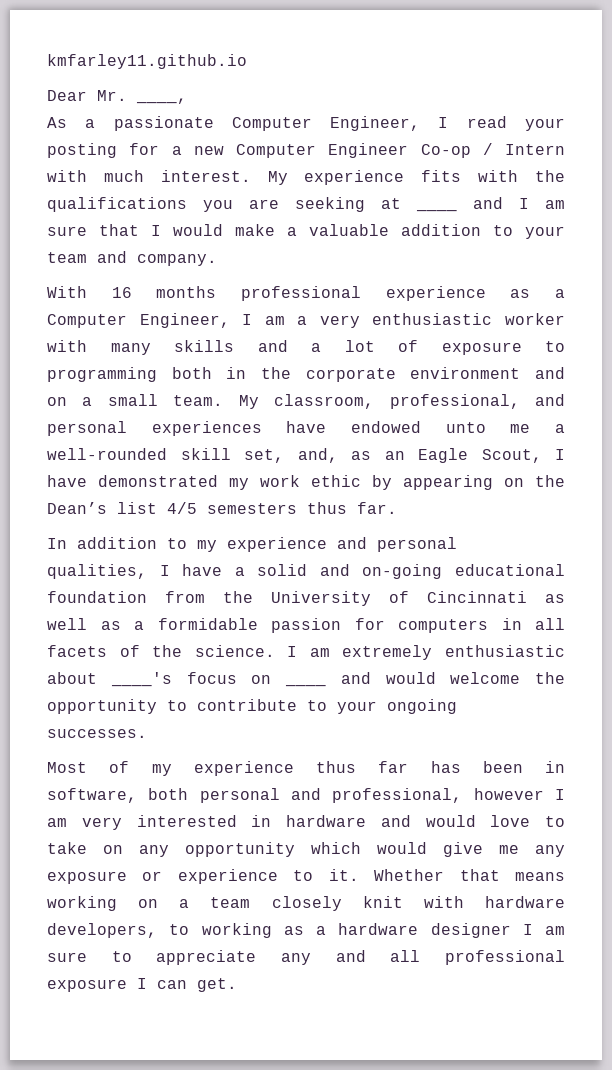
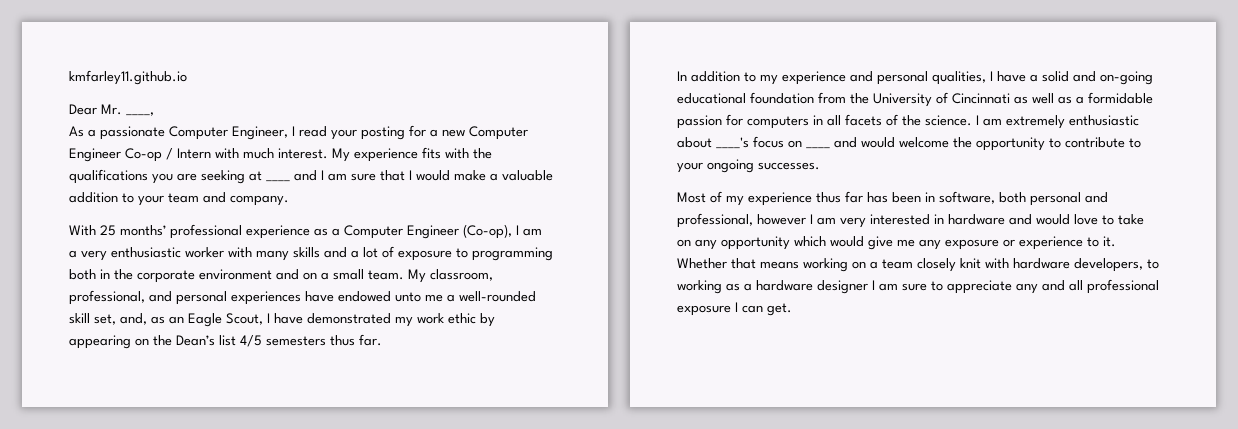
[111,286,217,298] 16 months -> [100,225,166,236] 25 months’
[139,313,230,328] Engineer, -> [407,224,512,239] Engineer (Co-op),

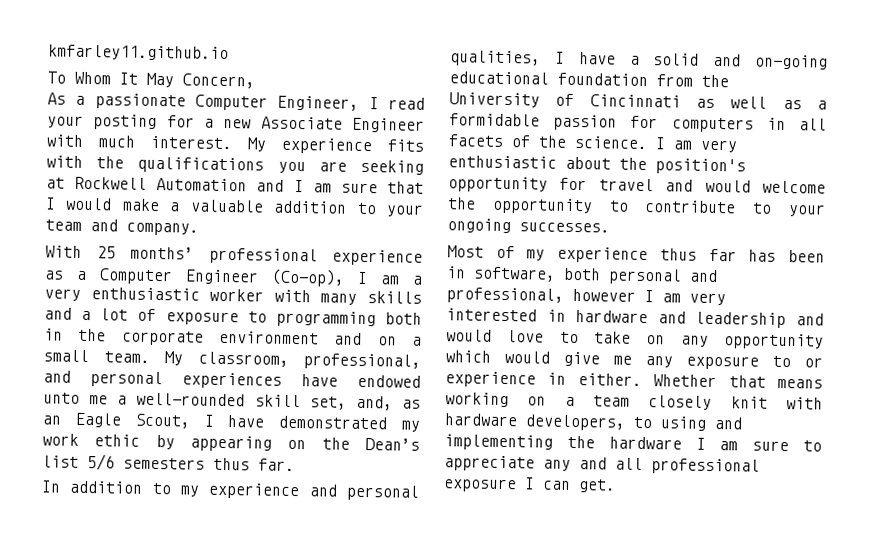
[69,104,154,116] Dear Mr. ____, -> [47,71,255,89] To Whom It May Concern,
[469,126,528,140] [69,148,211,162] Computer Engineer Co-op / Intern -> [260,116,426,133] Associate Engineer
[266,180,290,182] ____ -> [74,176,248,192] Rockwell Automation
[240,335,262,347] 4/5 -> [87,454,115,471] 5/6
[1006,115,1065,129] extremely -> [700,139,738,153] very
[716,136,830,149] ____'s focus on ____ -> [619,157,746,175] [448,176,654,193] the position's opportunity for travel
(1032, 219) none -> [695,311,824,329] leadership and
(999, 244) none -> [772,355,791,368] to
[1087,236,1116,247] to it. -> [547,372,642,386] in either.
[677,280,868,294] working as a hardware designer -> [660,416,743,431] [444,434,682,451] using and implementing the hardware

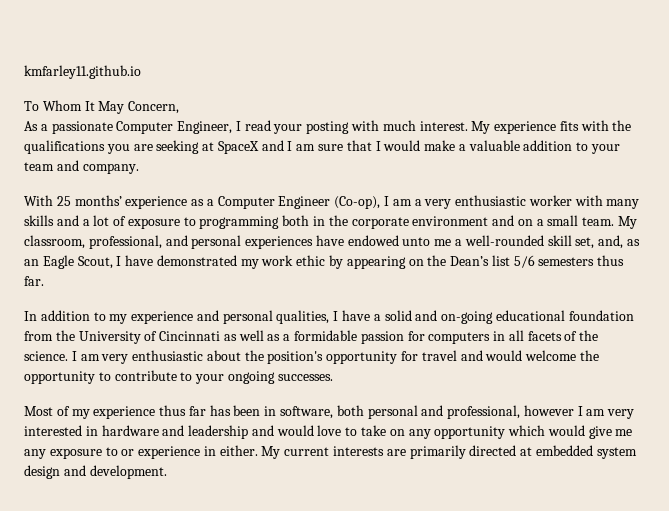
[166,115,426,133] for a new Associate Engineer -> (350, 127) none
[74,176,248,192] Rockwell Automation -> [217,141,259,154] SpaceX
[208,247,318,265] professional -> (122, 200) none
[653,374,823,389] [445,392,823,410] [444,413,743,431] [444,434,822,452] [444,455,760,475] [443,477,616,493] Whether that means working on a team closely knit with hardware developers, to using and implementing the hardware I am sure to appreciate any and all professional exposure I can get. -> [261,445,637,459] [24,465,167,479] My current interests are primarily directed at embedded system design and development.

